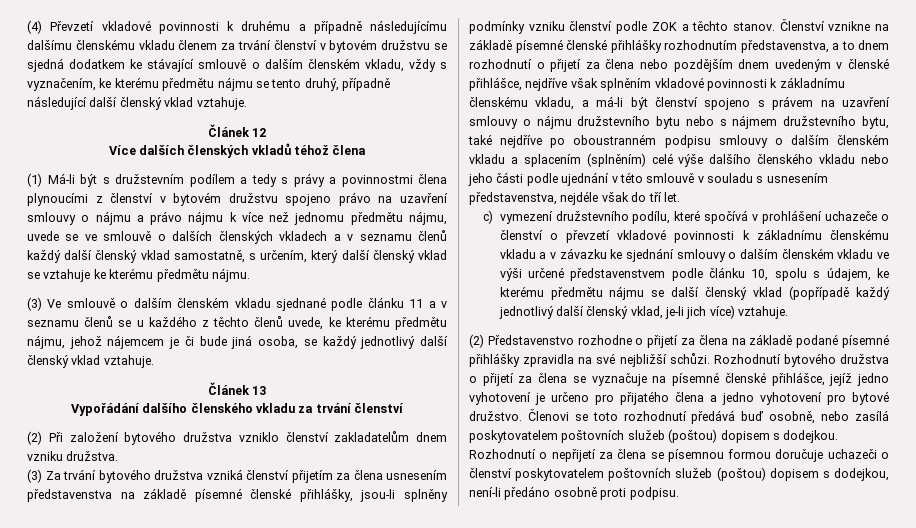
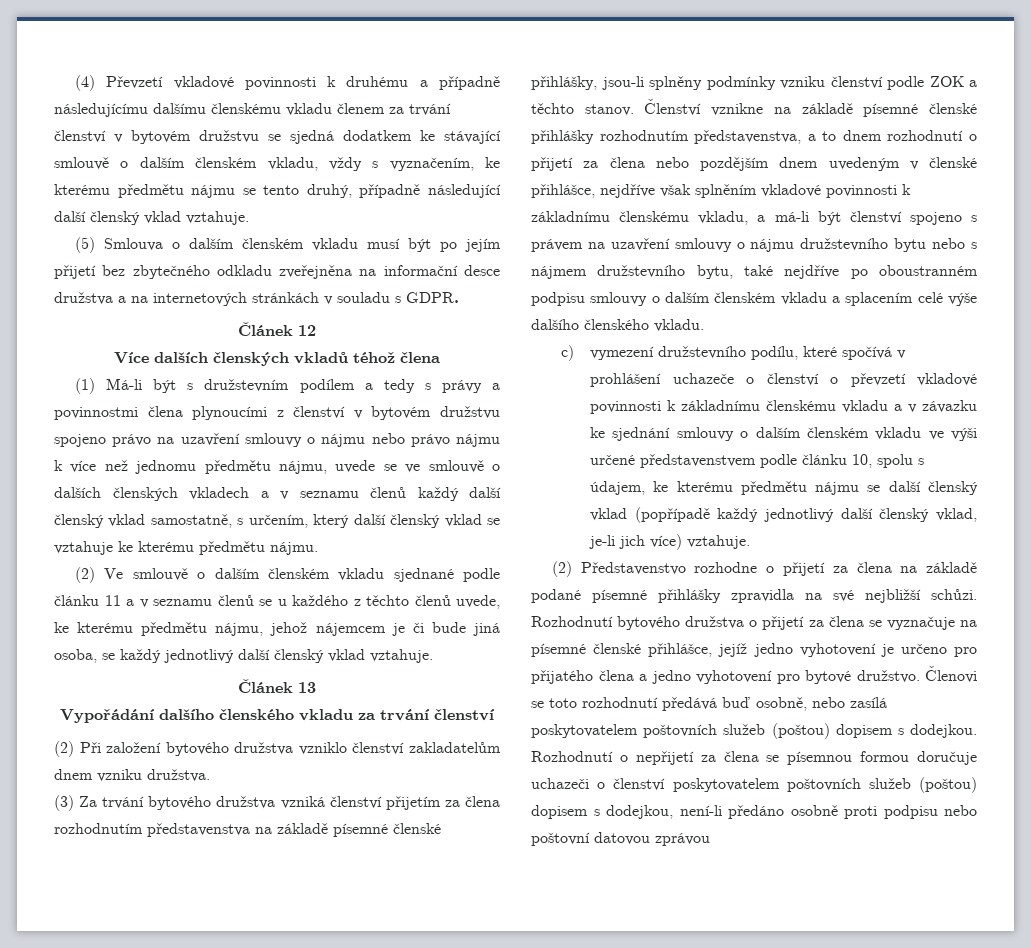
(247, 103) none -> [74,237,501,253] [54,265,500,279] [54,292,459,306] // (5) Smlouva o dalším členském vkladu musí být po jejím přijetí bez zbytečného odkladu zveřejněna na informační desce družstva a na internetových stránkách v souladu s GDPR.
[136,215,144,222] a -> [371,433,405,444] nebo
[27,297,42,311] (3) -> [74,567,95,583] (2)
[386,470,447,480] usnesením -> [54,823,143,834] rozhodnutím
[586,153,646,167] (splněním) -> (914, 299) none
[819,154,889,164] [468,172,828,186] [469,191,680,205] vkladu nebo jeho části podle ujednání v této smlouvě v souladu s usnesením představenstva, nejdéle však do tří let. -> [654,319,704,332] vkladu.
[629,487,679,500] podpisu. -> [883,805,977,819] [531,832,710,846] podpisu nebo poštovní datovou zprávou

